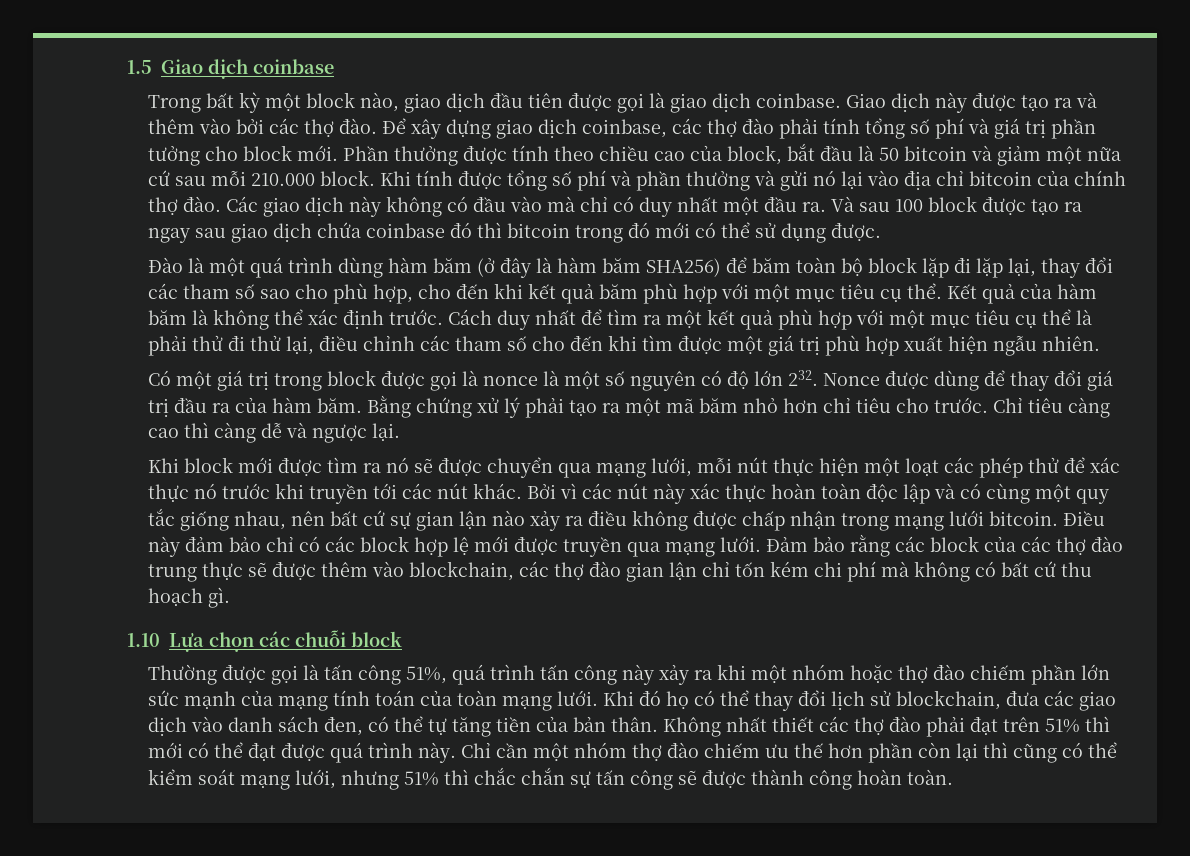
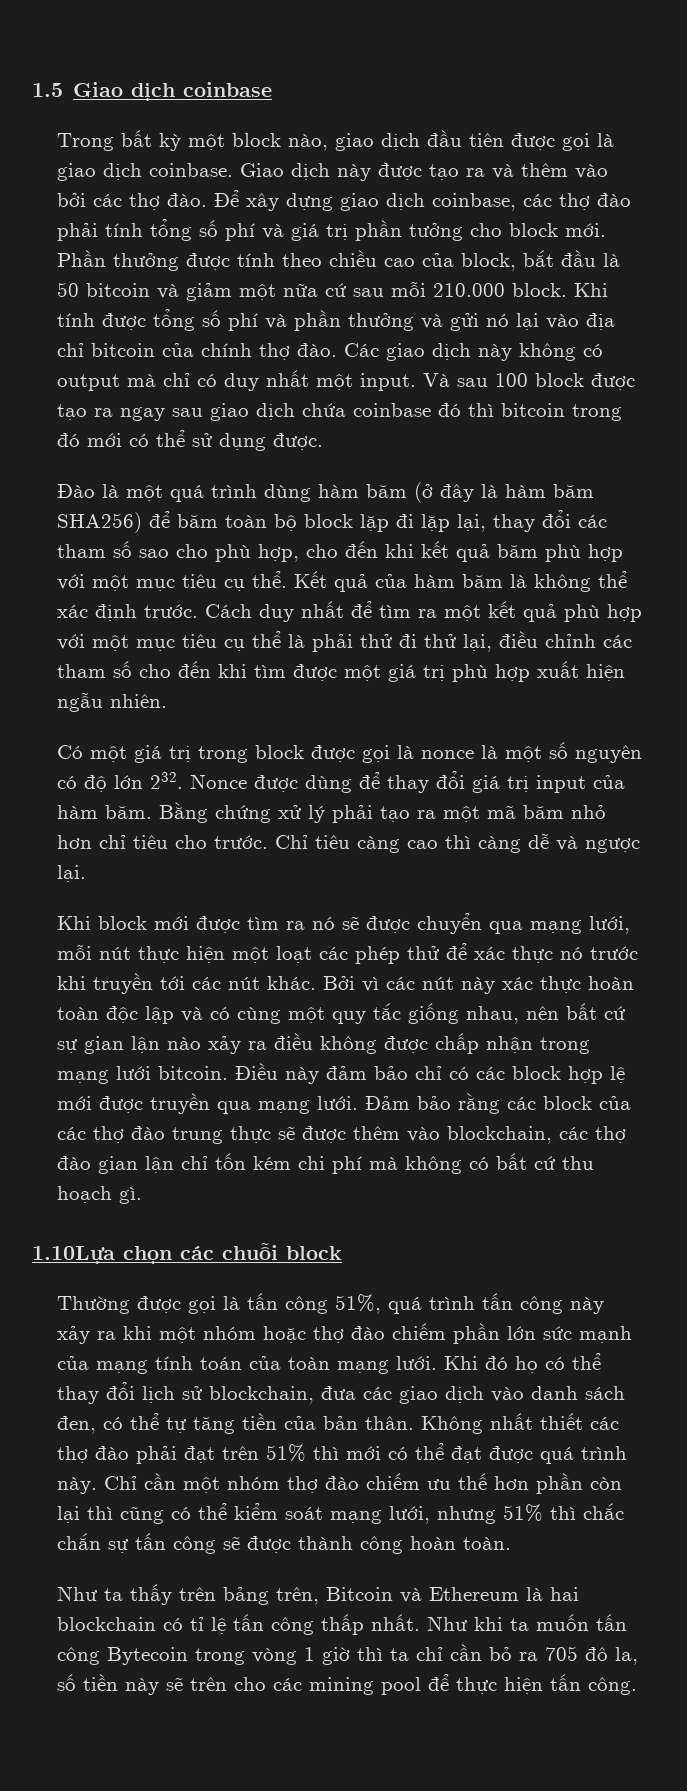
[472,196,542,212] đầu vào -> [56,374,120,391] output
[763,196,826,212] đầu ra. -> [359,373,416,391] input.
[173,397,230,413] đầu ra -> [535,775,586,793] input
[127,633,204,652] 1.10 Lựa -> [32,1246,115,1264] 1.10Lựa
(953, 777) none -> [56,1584,579,1605] [56,1614,627,1635] [56,1644,638,1665] [56,1674,637,1695] // Như ta thấy trên bảng trên, Bitcoin và Ethereum là hai blockchain có tỉ lệ tấn công thấp nhất. Như khi ta muốn tấn công Bytecoin trong vòng 1 giờ thì ta chỉ cần bỏ ra 705 đô la, số tiền này sẽ trên cho các mining pool để thực hiện tấn công.

